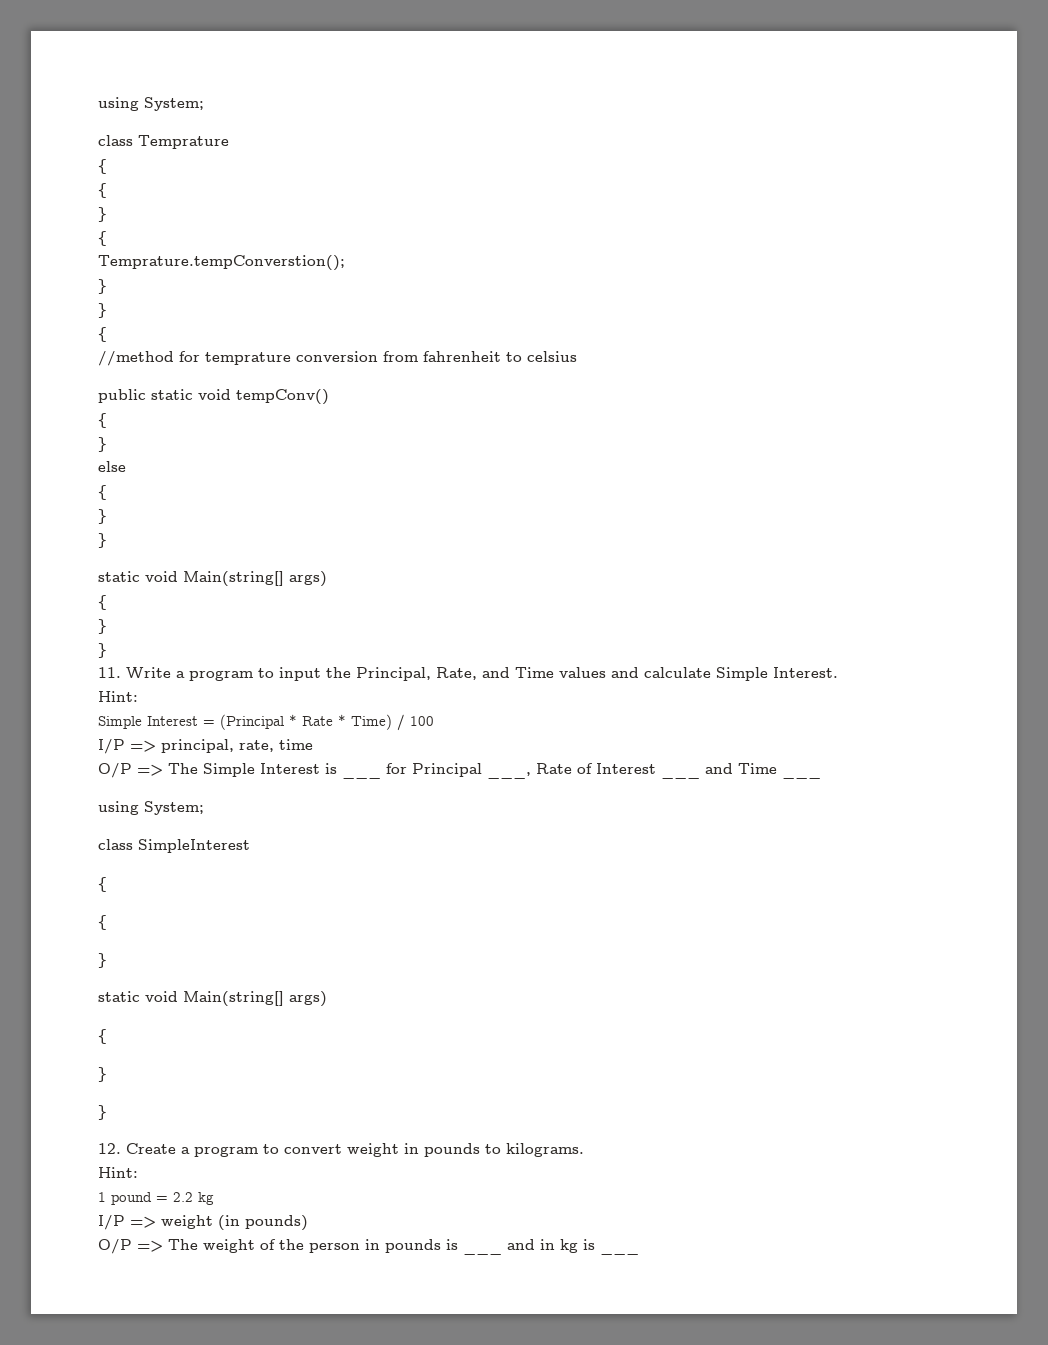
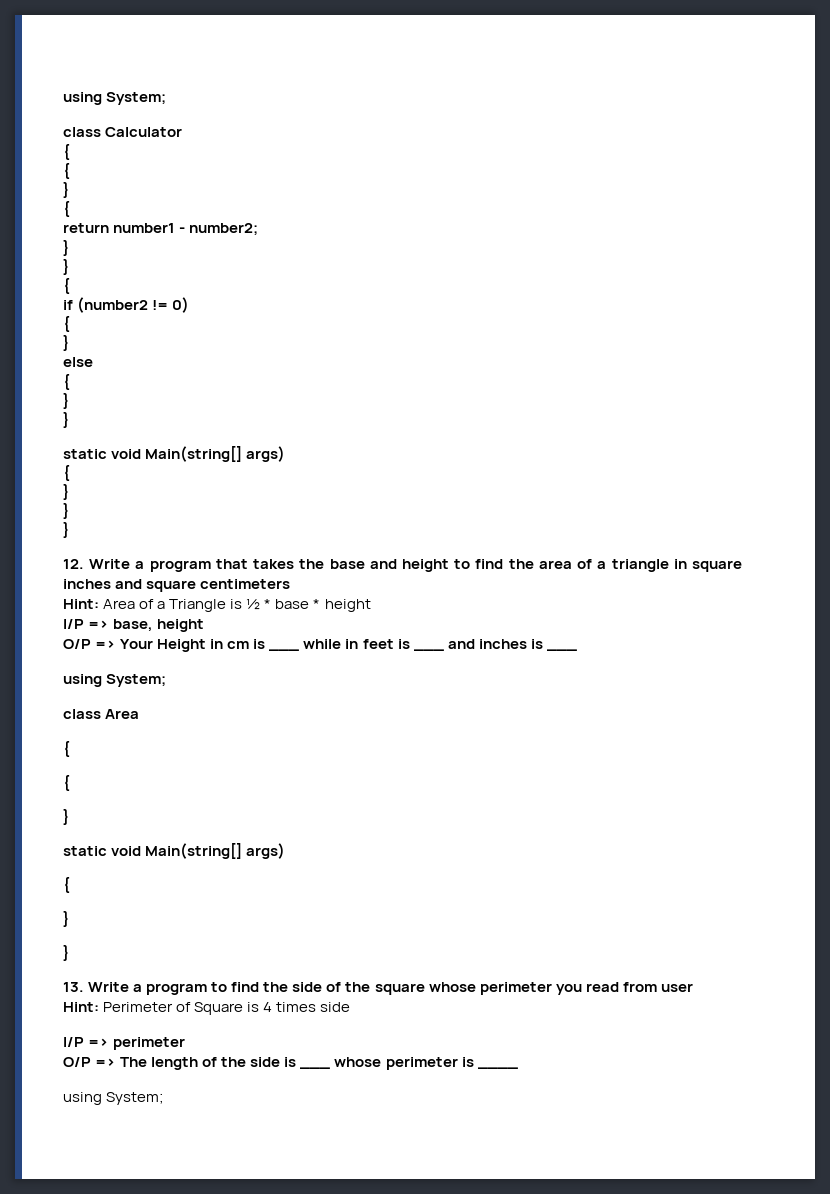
[98,97,204,111] [98,135,229,149] using System; // class Temprature -> [63,92,167,105] [63,127,183,137] using System; // class Calculator
[98,255,345,271] Temprature.tempConverstion(); -> [63,223,259,236] return number1 - number2;
[98,351,577,366] [98,389,329,405] //method for temprature conversion from fahrenheit to celsius // public static void tempConv() -> [63,297,190,313] if (number2 != 0)
[98,667,838,681] [98,691,138,702] [98,714,434,731] [98,739,313,754] [98,763,337,778] [342,774,381,779] [386,763,656,779] [661,774,700,779] [705,763,777,774] 11. Write a program to input the Principal, Rate, and Time values and calculate Simple Interest. // Hint: // Simple Interest = (Principal * Rate * Time) / 100 // I/P => principal, rate, time // O/P => The Simple Interest is ___ for Principal ___, Rate of Interest ___ and Time -> [63,522,70,538] [63,559,742,572] [63,579,291,592] [63,598,371,612] [63,619,205,632] [63,639,266,652] [269,649,300,651] [303,639,410,649] [413,649,444,651] [447,639,543,649] } // 12. Write a program that takes the base and height to find the area of a triangle in square inches and square centimeters // Hint: Area of a Triangle is ½ * base * height // I/P => base, height // O/P => Your Height in cm is ___ while in feet is ___ and inches is
[138,839,250,853] SimpleInterest -> [105,709,140,719] Area
[98,1143,584,1157] [98,1167,138,1178] [98,1192,214,1205] [98,1215,308,1231] [98,1239,458,1254] [463,1250,502,1255] [507,1239,595,1253] [600,1250,639,1255] 12. Create a program to convert weight in pounds to kilograms. // Hint: // 1 pound = 2.2 kg // I/P => weight (in pounds) // O/P => The weight of the person in pounds is ___ and in kg is ___ -> [63,982,693,995] [63,1002,351,1015] [63,1037,186,1050] [63,1057,297,1070] [300,1067,331,1069] [334,1057,474,1070] [477,1067,518,1069] [63,1092,165,1105] 13. Write a program to find the side of the square whose perimeter you read from user // Hint: Perimeter of Square is 4 times side // I/P => perimeter // O/P => The length of the side is ___ whose perimeter is ____ // using System;

